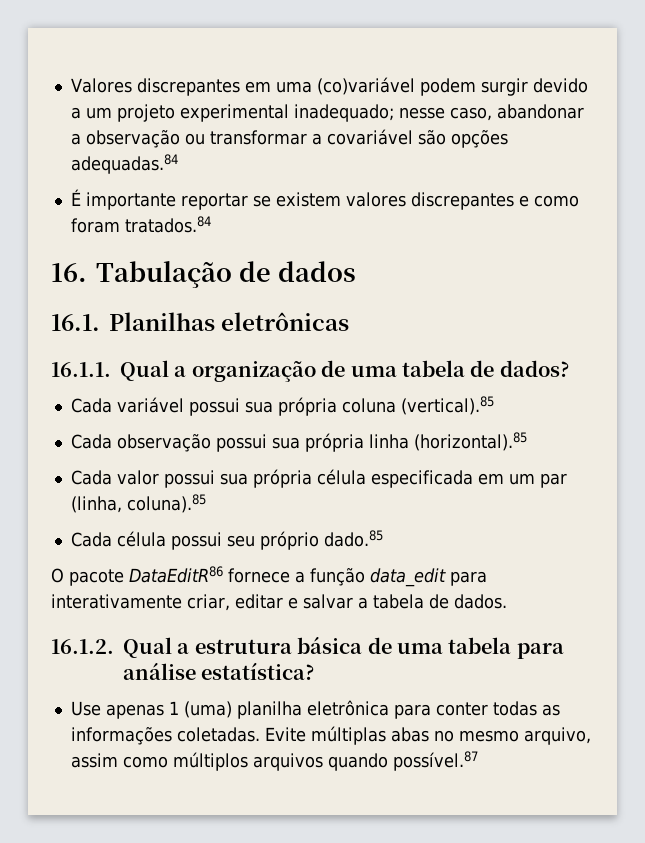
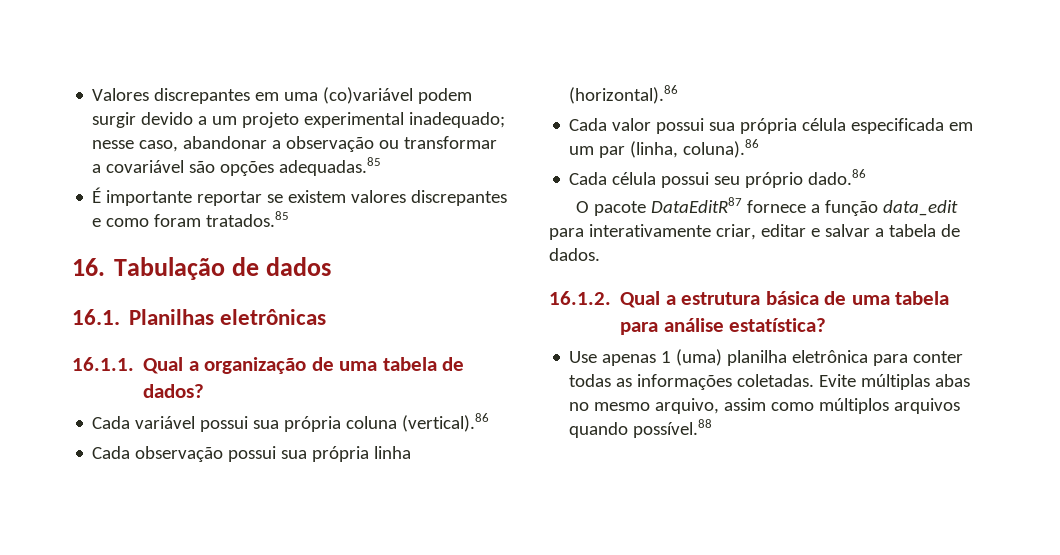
[70,154,178,174] adequadas.84 -> [279,157,382,176] adequadas.85
[124,216,211,233] tratados.84 -> [206,211,290,227] tratados.85
[400,396,494,415] (vertical).85 -> [402,413,490,432] (vertical).86
[413,432,527,451] (horizontal).85 -> [569,85,679,104] (horizontal).86
[126,494,206,513] coluna).85 -> [683,139,760,158] coluna).86
[323,530,383,547] dado.85 -> [808,169,867,185] dado.86
[129,566,223,583] DataEditR86 -> [651,197,743,213] DataEditR87
[392,751,478,771] possível.87 -> [633,419,713,438] possível.88

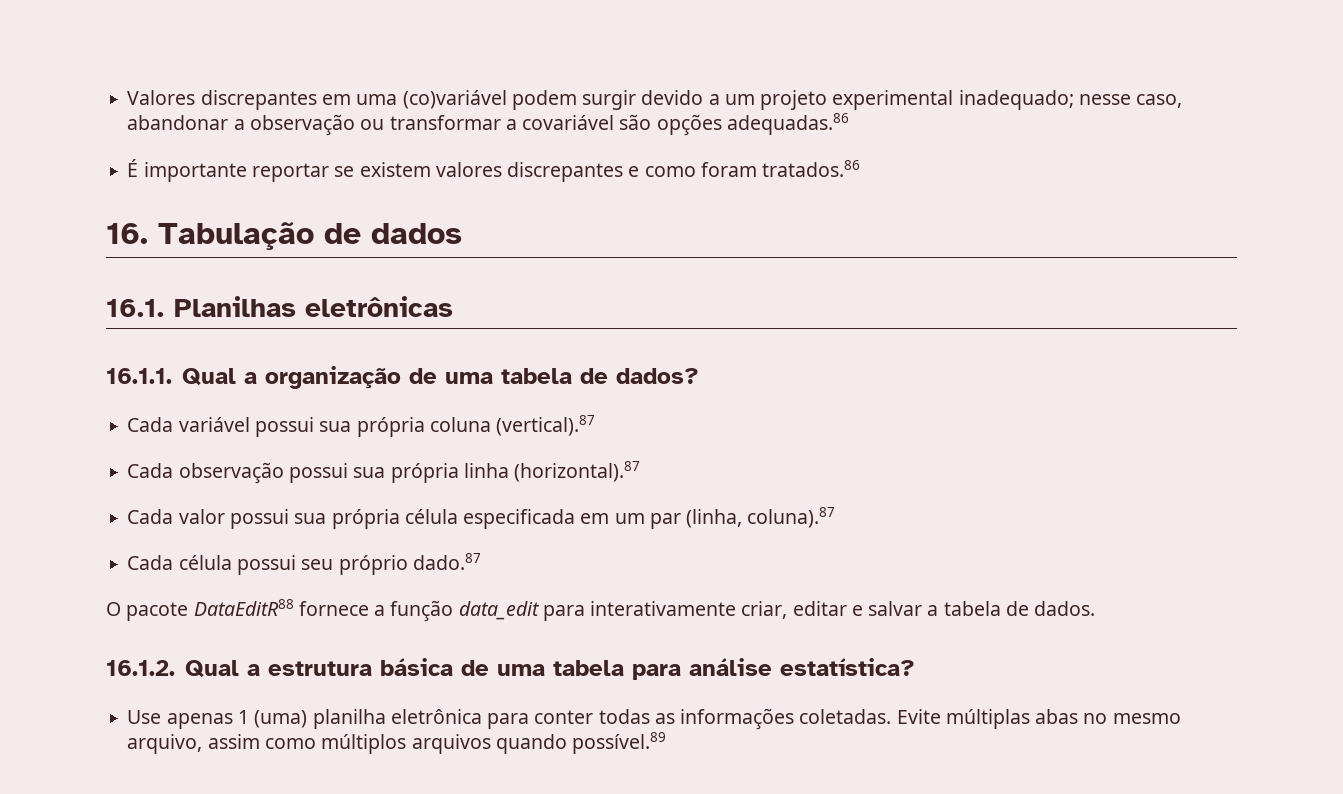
[279,157,382,176] adequadas.85 -> [726,113,849,135] adequadas.86
[206,211,290,227] tratados.85 -> [762,160,861,177] tratados.86
[402,413,490,432] (vertical).86 -> [496,415,596,436] (vertical).87
[569,85,679,104] (horizontal).86 -> [514,461,641,482] (horizontal).87
[683,139,760,158] coluna).86 -> [747,507,836,528] coluna).87
[808,169,867,185] dado.86 -> [412,553,481,570] dado.87
[651,197,743,213] DataEditR87 -> [193,599,294,616] DataEditR88
[633,419,713,438] possível.88 -> [572,732,667,754] possível.89

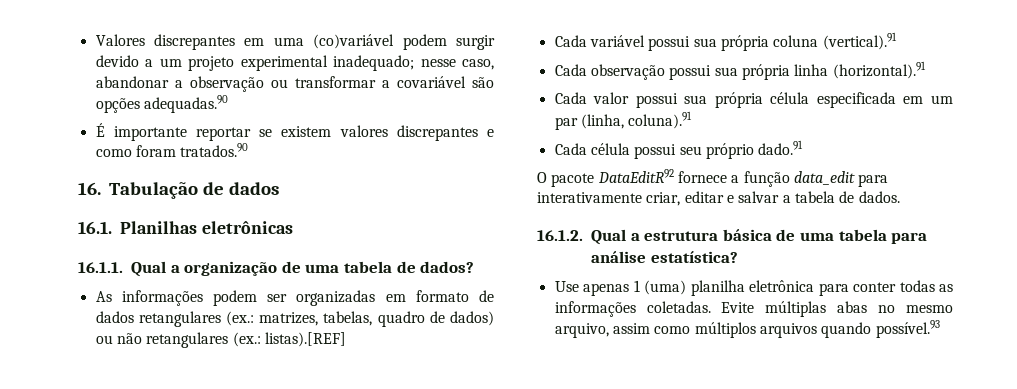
[726,113,849,135] adequadas.86 -> [143,95,228,113] adequadas.90
[762,160,861,177] tratados.86 -> [180,143,249,157] tratados.90
(699, 376) none -> [95,290,494,306] [95,311,494,327] [95,332,346,348] // As informações podem ser organizadas em formato de dados retangulares (ex.: matrizes, tabelas, quadro de dados) ou não retangulares (ex.: listas).[REF]
[496,415,596,436] (vertical).87 -> [822,32,897,50] (vertical).91
[514,461,641,482] (horizontal).87 -> [832,61,926,79] (horizontal).91
[747,507,836,528] coluna).87 -> [628,111,693,129] coluna).91
[412,553,481,570] dado.87 -> [758,140,804,155] dado.91
[193,599,294,616] DataEditR88 -> [597,169,674,183] DataEditR92
[572,732,667,754] possível.89 -> [875,320,940,338] possível.93

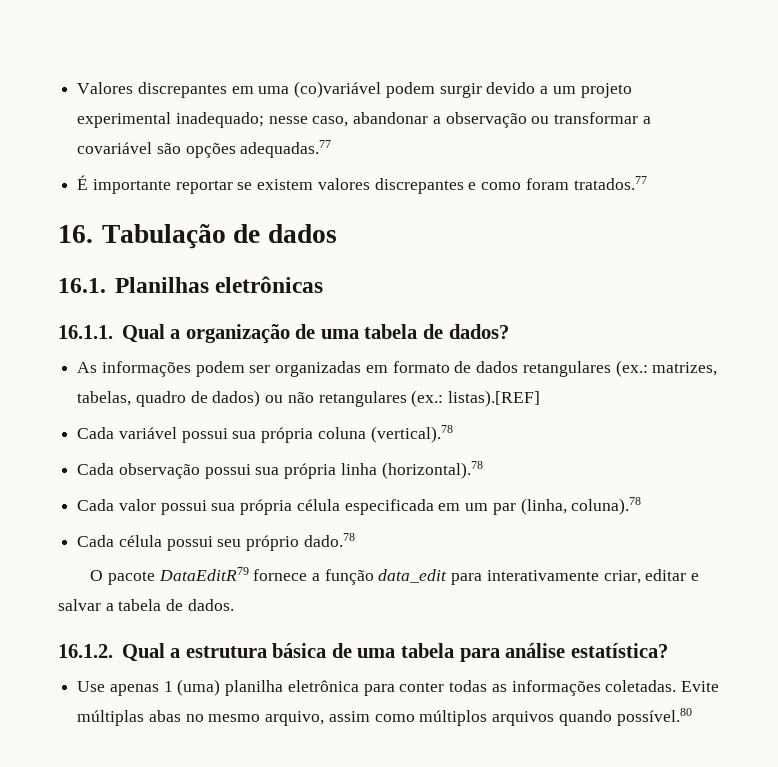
[143,95,228,113] adequadas.90 -> [240,140,332,158] adequadas.77
[180,143,249,157] tratados.90 -> [573,176,647,190] tratados.77
[822,32,897,50] (vertical).91 -> [370,425,453,443] (vertical).78
[832,61,926,79] (horizontal).91 -> [381,461,483,479] (horizontal).78
[628,111,693,129] coluna).91 -> [571,497,642,515] coluna).78
[758,140,804,155] dado.91 -> [303,533,355,547] dado.78
[597,169,674,183] DataEditR92 -> [158,567,249,581] DataEditR79
[875,320,940,338] possível.93 -> [616,708,692,726] possível.80

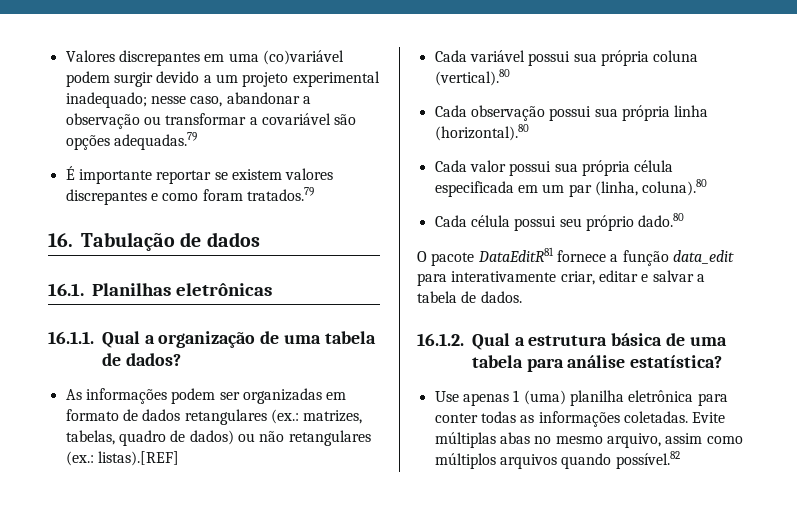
[240,140,332,158] adequadas.77 -> [113,132,197,150] adequadas.79
[573,176,647,190] tratados.77 -> [246,187,314,201] tratados.79
[370,425,453,443] (vertical).78 -> [434,69,510,86] (vertical).80
[381,461,483,479] (horizontal).78 -> [434,124,529,141] (horizontal).80
[571,497,642,515] coluna).78 -> [642,179,708,196] coluna).80
[303,533,355,547] dado.78 -> [638,213,685,227] dado.80
[158,567,249,581] DataEditR79 -> [477,247,554,262] DataEditR81
[616,708,692,726] possível.80 -> [615,451,680,469] possível.82

